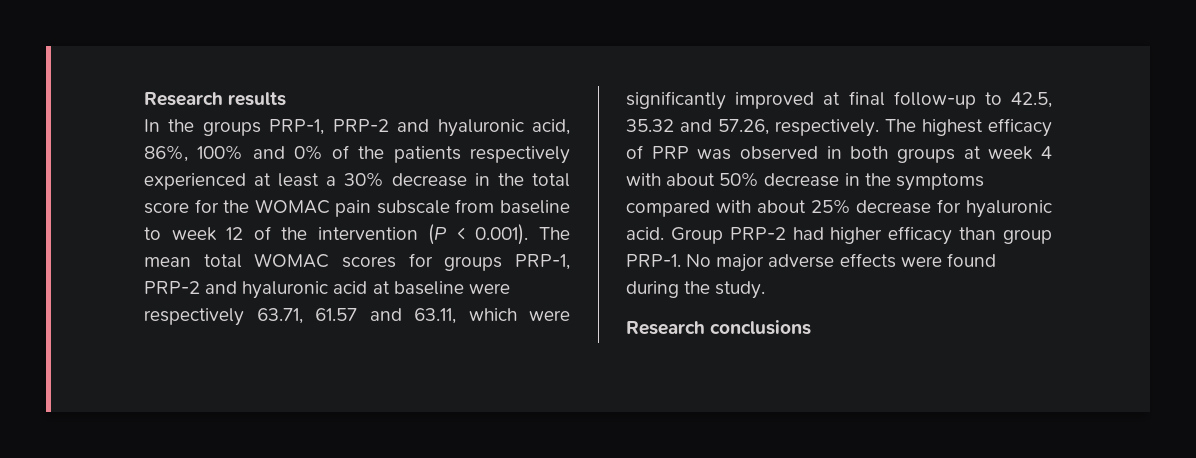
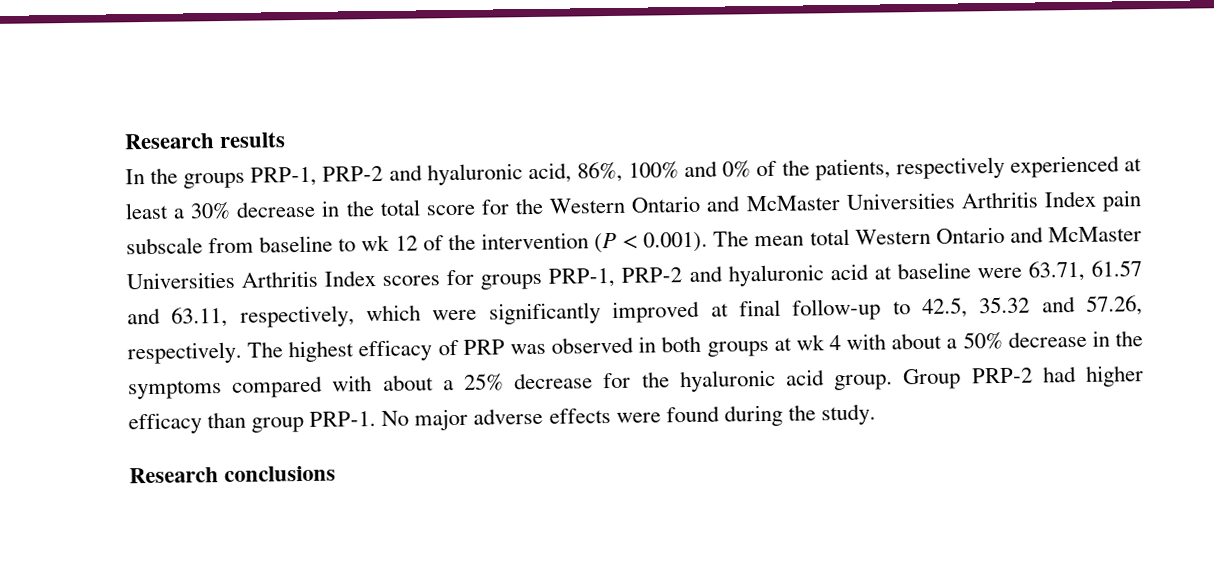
[393,146,461,163] patients -> [814,158,891,181] patients,
[254,199,330,214] WOMAC -> [549,190,1096,214] Western Ontario and McMaster Universities Arthritis Index
[171,227,217,241] week -> [361,234,391,252] wk
[254,253,330,268] WOMAC -> [854,226,1142,245] [126,270,377,290] Western Ontario and McMaster Universities Arthritis Index
[144,308,244,326] respectively -> (1022, 273) none
(456, 316) none -> [239,305,355,328] respectively,
[988,146,1034,160] week -> [795,334,825,351] wk
(716, 179) none -> [946,338,958,349] a
(806, 206) none -> [442,380,454,391] a
[966,200,1052,218] [626,227,664,240] hyaluronic acid. -> [641,369,894,393] the hyaluronic acid group.

